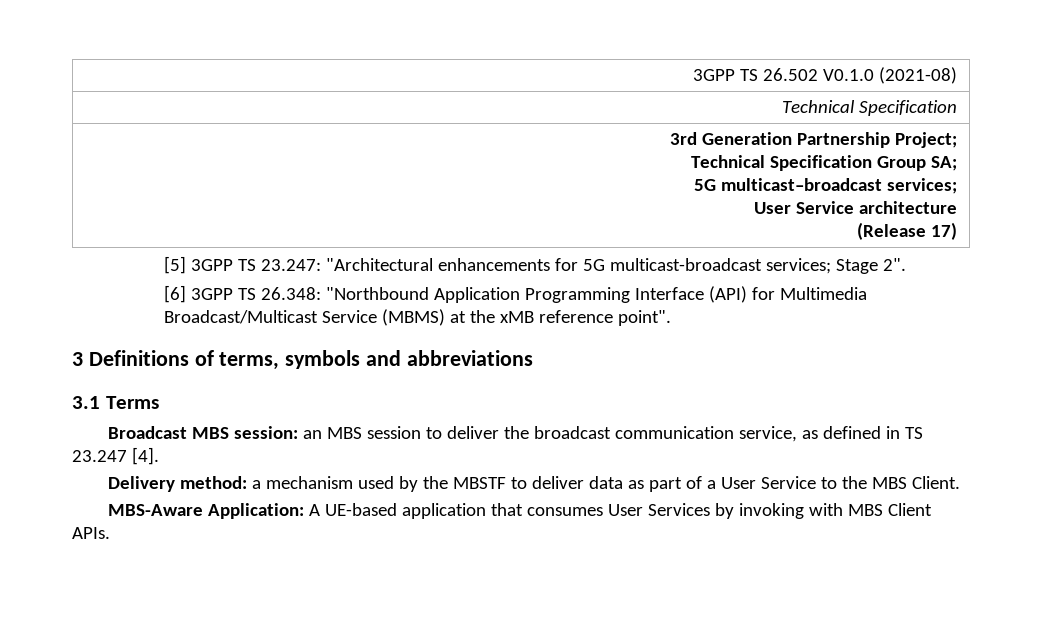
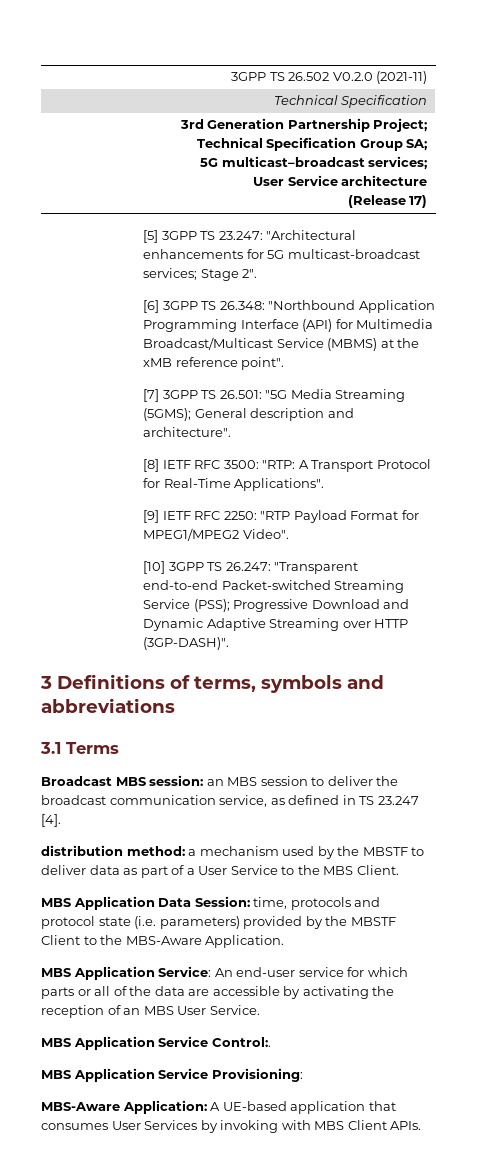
[822,67,957,84] V0.1.0 (2021-08) -> [332,71,428,84] V0.2.0 (2021-11)
(671, 318) none -> [143,389,406,402] [143,408,354,421] [143,427,232,437] [143,459,431,472] [143,478,325,491] [143,510,419,523] [143,528,289,541] [143,561,359,574] [143,580,405,593] [143,599,410,612] [143,618,409,631] [143,637,230,650] // [7] 3GPP TS 26.501: "5G Media Streaming (5GMS); General description and architecture". // [8] IETF RFC 3500: "RTP: A Transport Protocol for Real-Time Applications". // [9] IETF RFC 2250: "RTP Payload Format for MPEG1/MPEG2 Video". // [10] 3GPP TS 26.247: "Transparent end-to-end Packet-switched Streaming Service (PSS); Progressive Download and Dynamic Adaptive Streaming over HTTP (3GP-DASH)".
[107,476,175,492] Delivery -> [41,845,123,856] distribution
(960, 482) none -> [41,896,381,910] [41,916,396,929] [41,935,285,948] [41,966,408,980] [41,986,395,999] [41,1005,260,1018] [41,1036,271,1050] [41,1068,303,1082] // MBS Application Data Session: time, protocols and protocol state (i.e. parameters) provided by the MBSTF Client to the MBS-Aware Application. // MBS Application Service: An end-user service for which parts or all of the data are accessible by activating the reception of an MBS User Service. // MBS Application Service Control:. // MBS Application Service Provisioning:

